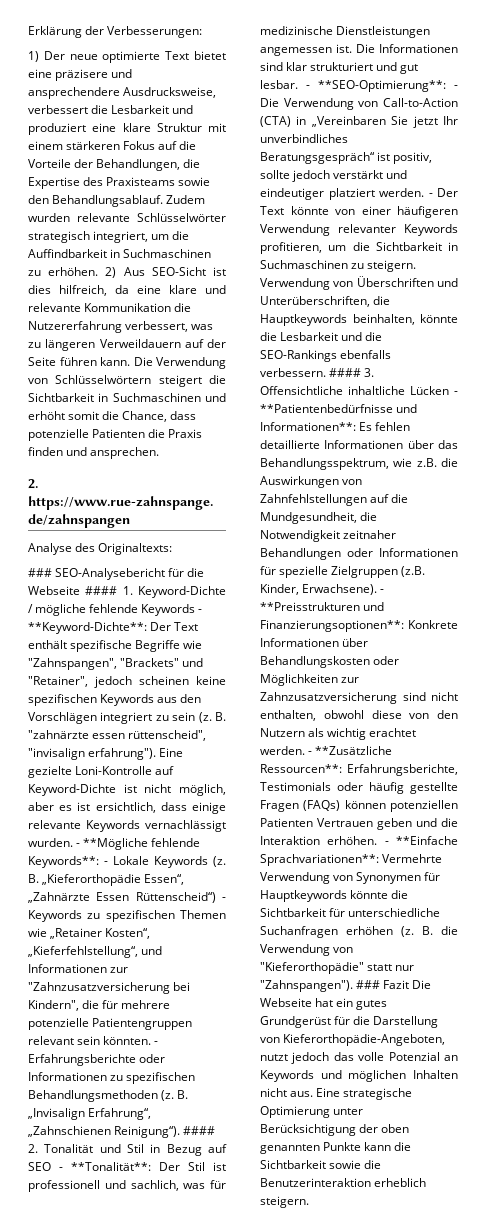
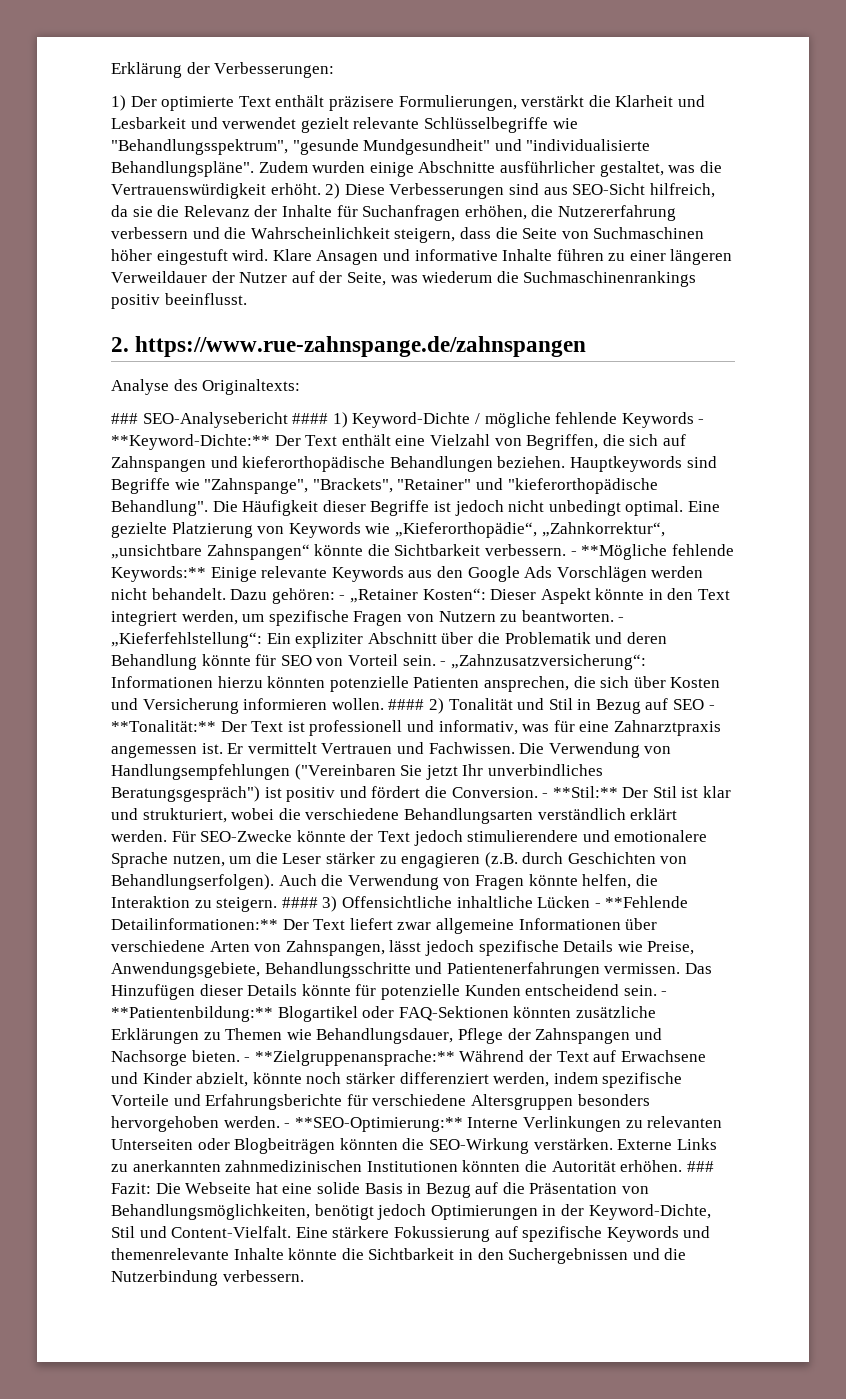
[69,54,98,60] neue -> (157, 101) none
[194,51,226,60] [28,69,133,81] [28,87,217,99] [28,105,194,114] [28,123,226,135] [28,141,197,150] [28,159,201,171] [28,177,211,189] [28,195,206,207] [28,213,226,222] [28,231,190,243] [28,249,212,258] [28,267,226,278] [28,285,226,296] [28,303,192,312] [28,321,214,333] [28,339,226,351] [28,357,226,369] [28,375,227,387] [28,393,226,402] [28,411,197,422] [28,429,203,441] [28,447,160,459] bietet eine präzisere und ansprechendere Ausdrucksweise, verbessert die Lesbarkeit und produziert eine klare Struktur mit einem stärkeren Fokus auf die Vorteile der Behandlungen, die Expertise des Praxisteams sowie den Behandlungsablauf. Zudem wurden relevante Schlüsselwörter strategisch integriert, um die Auffindbarkeit in Suchmaschinen zu erhöhen. 2) Aus SEO-Sicht ist dies hilfreich, da eine klare und relevante Kommunikation die Nutzererfahrung verbessert, was zu längeren Verweildauern auf der Seite führen kann. Die Verwendung von Schlüsselwörtern steigert die Sichtbarkeit in Suchmaschinen und erhöht somit die Chance, dass potenzielle Patienten die Praxis finden und ansprechen. -> [275,95,705,111] [111,117,578,133] [111,139,651,155] [111,161,722,177] [111,183,715,199] [111,205,676,221] [111,227,705,243] [111,249,733,265] [111,271,697,287] [111,293,247,309] enthält präzisere Formulierungen, verstärkt die Klarheit und Lesbarkeit und verwendet gezielt relevante Schlüsselbegriffe wie "Behandlungsspektrum", "gesunde Mundgesundheit" und "individualisierte Behandlungspläne". Zudem wurden einige Abschnitte ausführlicher gestaltet, was die Vertrauenswürdigkeit erhöht. 2) Diese Verbesserungen sind aus SEO-Sicht hilfreich, da sie die Relevanz der Inhalte für Suchanfragen erhöhen, die Nutzererfahrung verbessern und die Wahrscheinlichkeit steigern, dass die Seite von Suchmaschinen höher eingestuft wird. Klare Ansagen und informative Inhalte führen zu einer längeren Verweildauer der Nutzer auf der Seite, was wiederum die Suchmaschinenrankings positiv beeinflusst.
[168,568,205,577] [28,586,133,595] für die Webseite #### 1. -> [292,412,348,428] #### 1)
[28,622,147,634] **Keyword-Dichte**: -> [111,434,270,450] **Keyword-Dichte:**
[70,640,203,652] [28,658,204,670] [28,676,226,688] [28,694,202,706] [28,712,227,724] [28,730,207,741] [28,748,184,760] [28,766,175,778] [28,784,226,796] [28,802,226,814] [28,820,226,832] [28,838,201,850] [28,856,226,868] [28,874,185,886] [28,892,226,903] [28,910,227,922] [28,928,151,939] [28,946,163,958] [28,964,129,973] [28,982,191,994] [28,1000,171,1011] [28,1018,193,1030] [28,1036,159,1045] [28,1054,166,1066] [28,1072,196,1084] [28,1090,189,1102] [28,1108,152,1120] [28,1126,216,1138] [28,1144,38,1153] spezifische Begriffe wie "Zahnspangen", "Brackets" und "Retainer", jedoch scheinen keine spezifischen Keywords aus den Vorschlägen integriert zu sein (z. B. "zahnärzte essen rüttenscheid", "invisalign erfahrung"). Eine gezielte Loni-Kontrolle auf Keyword-Dichte ist nicht möglich, aber es ist ersichtlich, dass einige relevante Keywords vernachlässigt wurden. - **Mögliche fehlende Keywords**: - Lokale Keywords (z. B. „Kieferorthopädie Essen“, „Zahnärzte Essen Rüttenscheid“) - Keywords zu spezifischen Themen wie „Retainer Kosten“, „Kieferfehlstellung“, und Informationen zur "Zahnzusatzversicherung bei Kindern", die für mehrere potenzielle Patientengruppen relevant sein könnten. - Erfahrungsberichte oder Informationen zu spezifischen Behandlungsmethoden (z. B. „Invisalign Erfahrung“, „Zahnschienen Reinigung“). #### 2. -> [395,434,686,450] [111,456,717,472] [111,478,658,494] [111,500,720,516] [111,522,665,538] [111,544,734,560] [111,566,704,582] [111,588,731,604] [111,610,625,626] [111,632,667,648] [111,654,646,670] [111,676,721,692] [111,698,444,714] eine Vielzahl von Begriffen, die sich auf Zahnspangen und kieferorthopädische Behandlungen beziehen. Hauptkeywords sind Begriffe wie "Zahnspange", "Brackets", "Retainer" und "kieferorthopädische Behandlung". Die Häufigkeit dieser Begriffe ist jedoch nicht unbedingt optimal. Eine gezielte Platzierung von Keywords wie „Kieferorthopädie“, „Zahnkorrektur“, „unsichtbare Zahnspangen“ könnte die Sichtbarkeit verbessern. - **Mögliche fehlende Keywords:** Einige relevante Keywords aus den Google Ads Vorschlägen werden nicht behandelt. Dazu gehören: - „Retainer Kosten“: Dieser Aspekt könnte in den Text integriert werden, um spezifische Fragen von Nutzern zu beantworten. - „Kieferfehlstellung“: Ein expliziter Abschnitt über die Problematik und deren Behandlung könnte für SEO von Vorteil sein. - „Zahnzusatzversicherung“: Informationen hierzu könnten potenzielle Patienten ansprechen, die sich über Kosten und Versicherung informieren wollen. #### 2)
[71,1162,205,1171] **Tonalität**: Der Stil -> [111,720,284,732] **Tonalität:** Der Text
[130,1180,179,1191] sachlich, -> [438,720,518,735] informativ,
[260,26,431,38] [260,44,458,56] [260,62,419,74] [260,80,458,92] [260,98,458,110] [260,116,458,128] [260,134,348,143] [260,152,433,164] [260,170,408,182] [260,188,458,200] [260,206,458,218] [260,224,458,236] [260,242,458,254] [260,260,417,272] [260,276,458,290] [260,296,391,307] [260,314,458,326] [260,332,383,341] [260,350,392,362] [260,368,375,377] [260,386,458,395] [260,404,418,413] [260,422,411,431] [260,440,458,449] [260,458,458,470] [260,476,363,488] [260,494,409,506] [260,512,378,524] [260,530,397,542] [260,548,458,560] [260,566,426,578] [260,584,385,595] [260,602,385,611] [260,620,458,632] [260,638,369,647] [260,656,400,668] [260,674,360,686] [260,692,458,704] [260,710,458,721] [260,728,417,740] [260,746,393,755] [260,764,458,776] [260,782,458,794] [260,800,458,812] [260,818,458,830] [260,836,458,845] [260,854,443,866] [260,872,441,884] [260,890,409,902] [260,908,441,917] [260,926,458,938] [260,944,354,956] [260,962,415,974] [260,980,432,992] [260,998,388,1010] [260,1016,439,1028] [260,1034,446,1046] [260,1052,458,1064] [260,1070,458,1082] [260,1088,413,1100] [260,1106,364,1118] [260,1124,410,1136] [260,1142,412,1154] [260,1160,382,1169] [260,1178,427,1187] [260,1196,309,1208] medizinische Dienstleistungen angemessen ist. Die Informationen sind klar strukturiert und gut lesbar. - **SEO-Optimierung**: - Die Verwendung von Call-to-Action (CTA) in „Vereinbaren Sie jetzt Ihr unverbindliches Beratungsgespräch“ ist positiv, sollte jedoch verstärkt und eindeutiger platziert werden. - Der Text könnte von einer häufigeren Verwendung relevanter Keywords profitieren, um die Sichtbarkeit in Suchmaschinen zu steigern. Verwendung von Überschriften und Unterüberschriften, die Hauptkeywords beinhalten, könnte die Lesbarkeit und die SEO-Rankings ebenfalls verbessern. #### 3. Offensichtliche inhaltliche Lücken - **Patientenbedürfnisse und Informationen**: Es fehlen detaillierte Informationen über das Behandlungsspektrum, wie z.B. die Auswirkungen von Zahnfehlstellungen auf die Mundgesundheit, die Notwendigkeit zeitnaher Behandlungen oder Informationen für spezielle Zielgruppen (z.B. Kinder, Erwachsene). - **Preisstrukturen und Finanzierungsoptionen**: Konkrete Informationen über Behandlungskosten oder Möglichkeiten zur Zahnzusatzversicherung sind nicht enthalten, obwohl diese von den Nutzern als wichtig erachtet werden. - **Zusätzliche Ressourcen**: Erfahrungsberichte, Testimonials oder häufig gestellte Fragen (FAQs) können potenziellen Patienten Vertrauen geben und die Interaktion erhöhen. - **Einfache Sprachvariationen**: Vermehrte Verwendung von Synonymen für Hauptkeywords könnte die Sichtbarkeit für unterschiedliche Suchanfragen erhöhen (z. B. die Verwendung von "Kieferorthopädie" statt nur "Zahnspangen"). ### Fazit Die Webseite hat ein gutes Grundgerüst für die Darstellung von Kieferorthopädie-Angeboten, nutzt jedoch das volle Potenzial an Keywords und möglichen Inhalten nicht aus. Eine strategische Optimierung unter Berücksichtigung der oben genannten Punkte kann die Sichtbarkeit sowie die Benutzerinteraktion erheblich steigern. -> [579,720,721,736] [111,742,672,758] [111,764,603,780] [111,786,732,802] [111,808,678,824] [111,830,708,846] [111,852,688,868] [111,874,658,890] [111,896,689,912] [111,918,658,934] [111,940,695,956] [111,962,712,978] [111,984,668,1000] [111,1006,656,1022] [111,1028,662,1044] [111,1050,706,1066] [111,1072,683,1088] [111,1094,650,1110] [111,1116,723,1132] [111,1138,717,1154] [111,1160,714,1172] [111,1182,650,1198] [111,1204,711,1220] [111,1226,711,1242] [111,1248,687,1264] [111,1270,304,1286] eine Zahnarztpraxis angemessen ist. Er vermittelt Vertrauen und Fachwissen. Die Verwendung von Handlungsempfehlungen ("Vereinbaren Sie jetzt Ihr unverbindliches Beratungsgespräch") ist positiv und fördert die Conversion. - **Stil:** Der Stil ist klar und strukturiert, wobei die verschiedene Behandlungsarten verständlich erklärt werden. Für SEO-Zwecke könnte der Text jedoch stimulierendere und emotionalere Sprache nutzen, um die Leser stärker zu engagieren (z.B. durch Geschichten von Behandlungserfolgen). Auch die Verwendung von Fragen könnte helfen, die Interaktion zu steigern. #### 3) Offensichtliche inhaltliche Lücken - **Fehlende Detailinformationen:** Der Text liefert zwar allgemeine Informationen über verschiedene Arten von Zahnspangen, lässt jedoch spezifische Details wie Preise, Anwendungsgebiete, Behandlungsschritte und Patientenerfahrungen vermissen. Das Hinzufügen dieser Details könnte für potenzielle Kunden entscheidend sein. - **Patientenbildung:** Blogartikel oder FAQ-Sektionen könnten zusätzliche Erklärungen zu Themen wie Behandlungsdauer, Pflege der Zahnspangen und Nachsorge bieten. - **Zielgruppenansprache:** Während der Text auf Erwachsene und Kinder abzielt, könnte noch stärker differenziert werden, indem spezifische Vorteile und Erfahrungsberichte für verschiedene Altersgruppen besonders hervorgehoben werden. - **SEO-Optimierung:** Interne Verlinkungen zu relevanten Unterseiten oder Blogbeiträgen könnten die SEO-Wirkung verstärken. Externe Links zu anerkannten zahnmedizinischen Institutionen könnten die Autorität erhöhen. ### Fazit: Die Webseite hat eine solide Basis in Bezug auf die Präsentation von Behandlungsmöglichkeiten, benötigt jedoch Optimierungen in der Keyword-Dichte, Stil und Content-Vielfalt. Eine stärkere Fokussierung auf spezifische Keywords und themenrelevante Inhalte könnte die Sichtbarkeit in den Suchergebnissen und die Nutzerbindung verbessern.

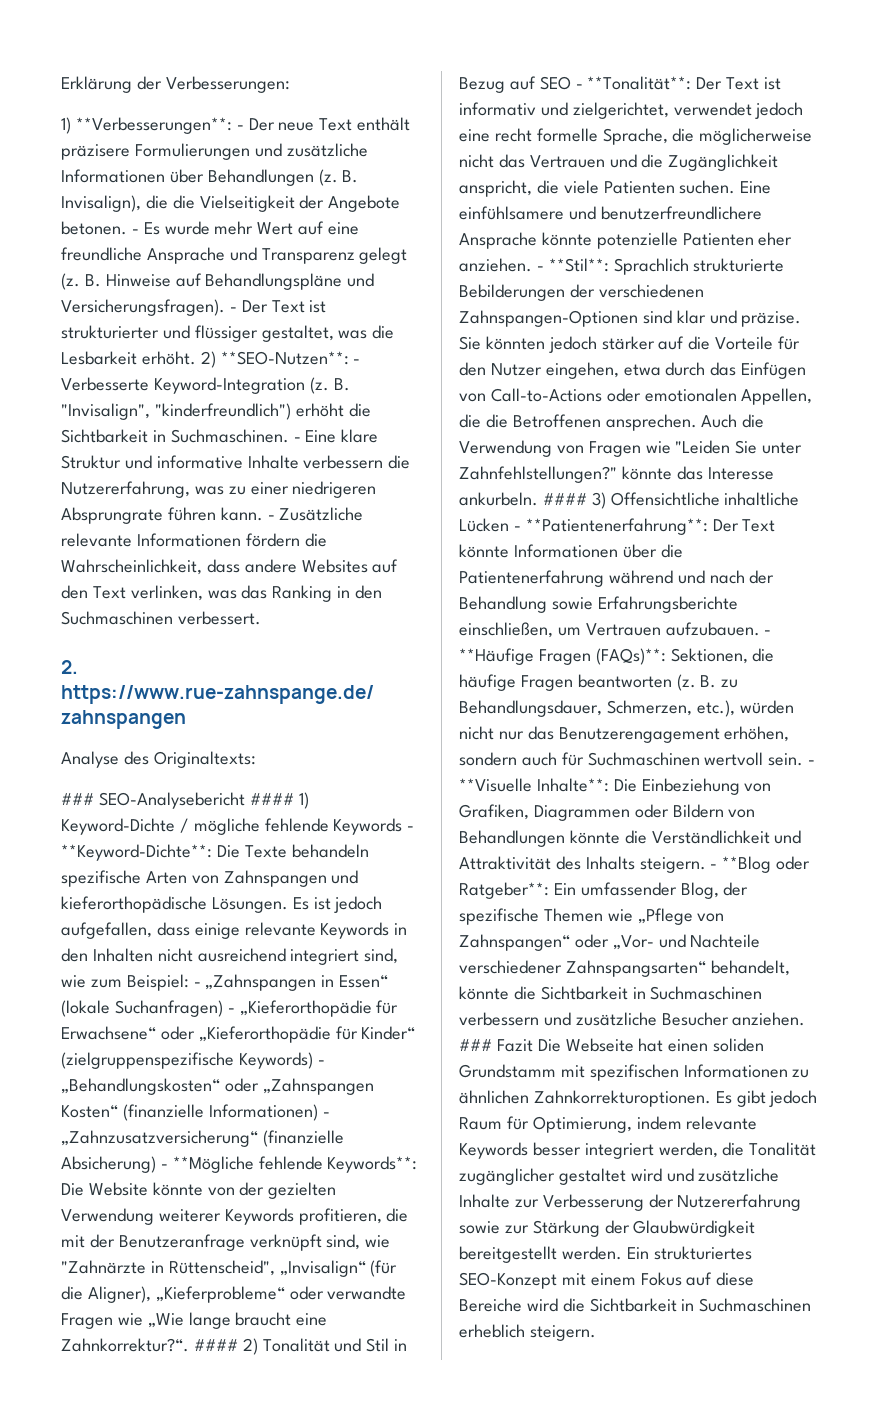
[130,95,705,111] [111,117,578,133] [111,139,651,155] [111,161,595,177] Der optimierte Text enthält präzisere Formulierungen, verstärkt die Klarheit und Lesbarkeit und verwendet gezielt relevante Schlüsselbegriffe wie "Behandlungsspektrum", "gesunde Mundgesundheit" und "individualisierte Behandlungspläne". Zudem wurden einige Abschnitte ausführlicher -> [75,117,411,134] [61,143,368,160] [61,169,359,186] [61,195,401,212] [61,221,360,235] [61,247,408,264] [61,273,375,290] [61,299,327,316] [61,325,258,342] **Verbesserungen**: - Der neue Text enthält präzisere Formulierungen und zusätzliche Informationen über Behandlungen (z. B. Invisalign), die die Vielseitigkeit der Angebote betonen. - Es wurde mehr Wert auf eine freundliche Ansprache und Transparenz gelegt (z. B. Hinweise auf Behandlungspläne und Versicherungsfragen). - Der Text ist strukturierter und flüssiger
[111,183,266,199] Vertrauenswürdigkeit -> [61,351,137,365] Lesbarkeit
[344,183,715,199] [111,205,676,221] [111,227,705,243] [111,249,733,265] [111,271,697,287] [111,293,247,309] Diese Verbesserungen sind aus SEO-Sicht hilfreich, da sie die Relevanz der Inhalte für Suchanfragen erhöhen, die Nutzererfahrung verbessern und die Wahrscheinlichkeit steigern, dass die Seite von Suchmaschinen höher eingestuft wird. Klare Ansagen und informative Inhalte führen zu einer längeren Verweildauer der Nutzer auf der Seite, was wiederum die Suchmaschinenrankings positiv beeinflusst. -> [220,351,361,365] [61,377,350,394] [61,403,371,420] [61,429,379,443] [61,455,411,469] [61,481,377,498] [61,507,364,524] [61,533,327,547] [61,559,399,575] [61,585,383,602] [61,611,261,625] **SEO-Nutzen**: - Verbesserte Keyword-Integration (z. B. "Invisalign", "kinderfreundlich") erhöht die Sichtbarkeit in Suchmaschinen. - Eine klare Struktur und informative Inhalte verbessern die Nutzererfahrung, was zu einer niedrigeren Absprungrate führen kann. - Zusätzliche relevante Informationen fördern die Wahrscheinlichkeit, dass andere Websites auf den Text verlinken, was das Ranking in den Suchmaschinen verbessert.
[111,434,686,450] [111,456,717,472] [111,478,658,494] [111,500,720,516] [111,522,665,538] [111,544,734,560] [111,566,704,582] [111,588,731,604] [111,610,625,626] [111,632,667,648] [111,654,646,670] [111,676,721,692] [111,698,384,714] **Keyword-Dichte:** Der Text enthält eine Vielzahl von Begriffen, die sich auf Zahnspangen und kieferorthopädische Behandlungen beziehen. Hauptkeywords sind Begriffe wie "Zahnspange", "Brackets", "Retainer" und "kieferorthopädische Behandlung". Die Häufigkeit dieser Begriffe ist jedoch nicht unbedingt optimal. Eine gezielte Platzierung von Keywords wie „Kieferorthopädie“, „Zahnkorrektur“, „unsichtbare Zahnspangen“ könnte die Sichtbarkeit verbessern. - **Mögliche fehlende Keywords:** Einige relevante Keywords aus den Google Ads Vorschlägen werden nicht behandelt. Dazu gehören: - „Retainer Kosten“: Dieser Aspekt könnte in den Text integriert werden, um spezifische Fragen von Nutzern zu beantworten. - „Kieferfehlstellung“: Ein expliziter Abschnitt über die Problematik und deren Behandlung könnte für SEO von Vorteil sein. - „Zahnzusatzversicherung“: Informationen hierzu könnten potenzielle Patienten ansprechen, die sich über Kosten und Versicherung informieren wollen. -> [61,844,369,861] [61,870,359,887] [61,896,383,913] [61,922,408,939] [61,948,399,965] [61,974,389,991] [61,1000,399,1017] [61,1026,416,1043] [61,1052,325,1069] [61,1078,374,1095] [61,1104,330,1121] [61,1130,344,1147] [61,1156,418,1173] [61,1182,337,1199] [61,1208,409,1225] [61,1234,391,1251] [61,1260,398,1277] [61,1286,407,1303] [61,1312,328,1329] [61,1338,189,1352] **Keyword-Dichte**: Die Texte behandeln spezifische Arten von Zahnspangen und kieferorthopädische Lösungen. Es ist jedoch aufgefallen, dass einige relevante Keywords in den Inhalten nicht ausreichend integriert sind, wie zum Beispiel: - „Zahnspangen in Essen“ (lokale Suchanfragen) - „Kieferorthopädie für Erwachsene“ oder „Kieferorthopädie für Kinder“ (zielgruppenspezifische Keywords) - „Behandlungskosten“ oder „Zahnspangen Kosten“ (finanzielle Informationen) - „Zahnzusatzversicherung“ (finanzielle Absicherung) - **Mögliche fehlende Keywords**: Die Website könnte von der gezielten Verwendung weiterer Keywords profitieren, die mit der Benutzeranfrage verknüpft sind, wie "Zahnärzte in Rüttenscheid", „Invisalign“ (für die Aligner), „Kieferprobleme“ oder verwandte Fragen wie „Wie lange braucht eine Zahnkorrektur?“.
[111,720,721,736] [111,742,672,758] [111,764,603,780] [111,786,732,802] [111,808,678,824] [111,830,708,846] [111,852,688,868] [111,874,274,890] **Tonalität:** Der Text ist professionell und informativ, was für eine Zahnarztpraxis angemessen ist. Er vermittelt Vertrauen und Fachwissen. Die Verwendung von Handlungsempfehlungen ("Vereinbaren Sie jetzt Ihr unverbindliches Beratungsgespräch") ist positiv und fördert die Conversion. - **Stil:** Der Stil ist klar und strukturiert, wobei die verschiedene Behandlungsarten verständlich erklärt werden. Für SEO-Zwecke könnte der Text jedoch stimulierendere und emotionalere Sprache nutzen, um die Leser stärker zu engagieren (z.B. durch Geschichten von Behandlungserfolgen). -> [587,76,782,90] [459,102,804,119] [459,128,813,145] [459,154,779,171] [459,180,772,197] [459,206,762,220] [459,232,793,249] [459,258,785,275] [459,284,704,301] [459,310,802,327] [459,336,801,353] [459,362,807,379] [459,388,813,405] [459,414,697,431] **Tonalität**: Der Text ist informativ und zielgerichtet, verwendet jedoch eine recht formelle Sprache, die möglicherweise nicht das Vertrauen und die Zugänglichkeit anspricht, die viele Patienten suchen. Eine einfühlsamere und benutzerfreundlichere Ansprache könnte potenzielle Patienten eher anziehen. - **Stil**: Sprachlich strukturierte Bebilderungen der verschiedenen Zahnspangen-Optionen sind klar und präzise. Sie könnten jedoch stärker auf die Vorteile für den Nutzer eingehen, etwa durch das Einfügen von Call-to-Actions oder emotionalen Appellen, die die Betroffenen ansprechen.
[528,874,658,889] [111,896,278,912] könnte helfen, die Interaktion zu steigern. -> [645,440,803,454] [459,466,774,483] [459,492,538,506] wie "Leiden Sie unter Zahnfehlstellungen?" könnte das Interesse ankurbeln.
[605,896,689,908] [111,918,658,934] [111,940,695,956] [111,962,712,978] [111,984,668,1000] [111,1006,656,1022] [111,1028,662,1044] [111,1050,706,1066] [111,1072,683,1088] [111,1094,650,1110] [111,1116,723,1132] [111,1138,717,1154] [111,1160,714,1172] [111,1182,650,1198] [111,1204,711,1220] [111,1226,711,1242] [111,1248,687,1264] [111,1270,304,1286] **Fehlende Detailinformationen:** Der Text liefert zwar allgemeine Informationen über verschiedene Arten von Zahnspangen, lässt jedoch spezifische Details wie Preise, Anwendungsgebiete, Behandlungsschritte und Patientenerfahrungen vermissen. Das Hinzufügen dieser Details könnte für potenzielle Kunden entscheidend sein. - **Patientenbildung:** Blogartikel oder FAQ-Sektionen könnten zusätzliche Erklärungen zu Themen wie Behandlungsdauer, Pflege der Zahnspangen und Nachsorge bieten. - **Zielgruppenansprache:** Während der Text auf Erwachsene und Kinder abzielt, könnte noch stärker differenziert werden, indem spezifische Vorteile und Erfahrungsberichte für verschiedene Altersgruppen besonders hervorgehoben werden. - **SEO-Optimierung:** Interne Verlinkungen zu relevanten Unterseiten oder Blogbeiträgen könnten die SEO-Wirkung verstärken. Externe Links zu anerkannten zahnmedizinischen Institutionen könnten die Autorität erhöhen. ### Fazit: Die Webseite hat eine solide Basis in Bezug auf die Präsentation von Behandlungsmöglichkeiten, benötigt jedoch Optimierungen in der Keyword-Dichte, Stil und Content-Vielfalt. Eine stärkere Fokussierung auf spezifische Keywords und themenrelevante Inhalte könnte die Sichtbarkeit in den Suchergebnissen und die Nutzerbindung verbessern. -> [525,518,776,535] [459,544,683,558] [459,570,775,587] [459,596,738,613] [459,622,772,638] [459,648,775,665] [459,674,739,691] [459,700,794,717] [459,726,790,743] [459,752,816,766] [459,778,772,795] [459,804,756,821] [459,830,802,847] [459,856,811,873] [459,882,749,899] [459,908,725,925] [459,934,761,951] [459,960,790,977] [459,986,763,1000] [459,1012,806,1026] [459,1038,765,1052] [459,1064,810,1081] [459,1090,818,1107] [459,1116,758,1133] [459,1142,817,1159] [459,1168,780,1185] [459,1194,802,1211] [459,1220,756,1237] [459,1246,752,1263] [459,1272,755,1289] [459,1298,812,1312] [459,1324,596,1341] **Patientenerfahrung**: Der Text könnte Informationen über die Patientenerfahrung während und nach der Behandlung sowie Erfahrungsberichte einschließen, um Vertrauen aufzubauen. - **Häufige Fragen (FAQs)**: Sektionen, die häufige Fragen beantworten (z. B. zu Behandlungsdauer, Schmerzen, etc.), würden nicht nur das Benutzerengagement erhöhen, sondern auch für Suchmaschinen wertvoll sein. - **Visuelle Inhalte**: Die Einbeziehung von Grafiken, Diagrammen oder Bildern von Behandlungen könnte die Verständlichkeit und Attraktivität des Inhalts steigern. - **Blog oder Ratgeber**: Ein umfassender Blog, der spezifische Themen wie „Pflege von Zahnspangen“ oder „Vor- und Nachteile verschiedener Zahnspangsarten“ behandelt, könnte die Sichtbarkeit in Suchmaschinen verbessern und zusätzliche Besucher anziehen. ### Fazit Die Webseite hat einen soliden Grundstamm mit spezifischen Informationen zu ähnlichen Zahnkorrekturoptionen. Es gibt jedoch Raum für Optimierung, indem relevante Keywords besser integriert werden, die Tonalität zugänglicher gestaltet wird und zusätzliche Inhalte zur Verbesserung der Nutzererfahrung sowie zur Stärkung der Glaubwürdigkeit bereitgestellt werden. Ein strukturiertes SEO-Konzept mit einem Fokus auf diese Bereiche wird die Sichtbarkeit in Suchmaschinen erheblich steigern.

